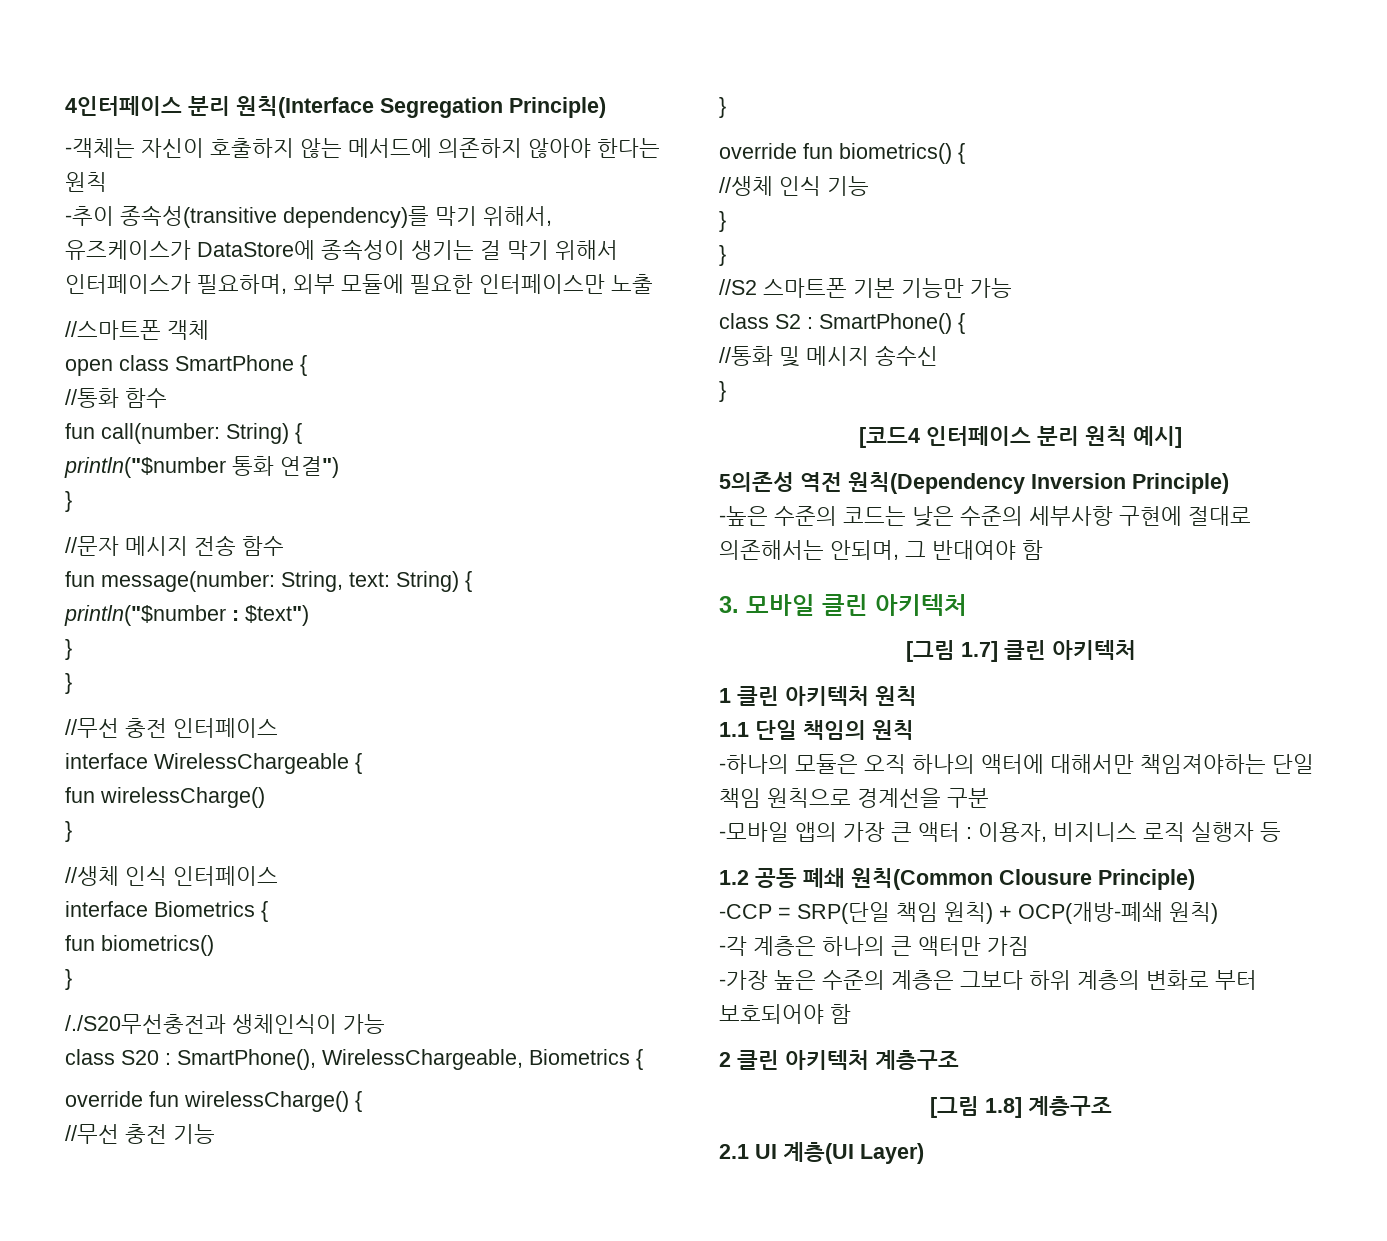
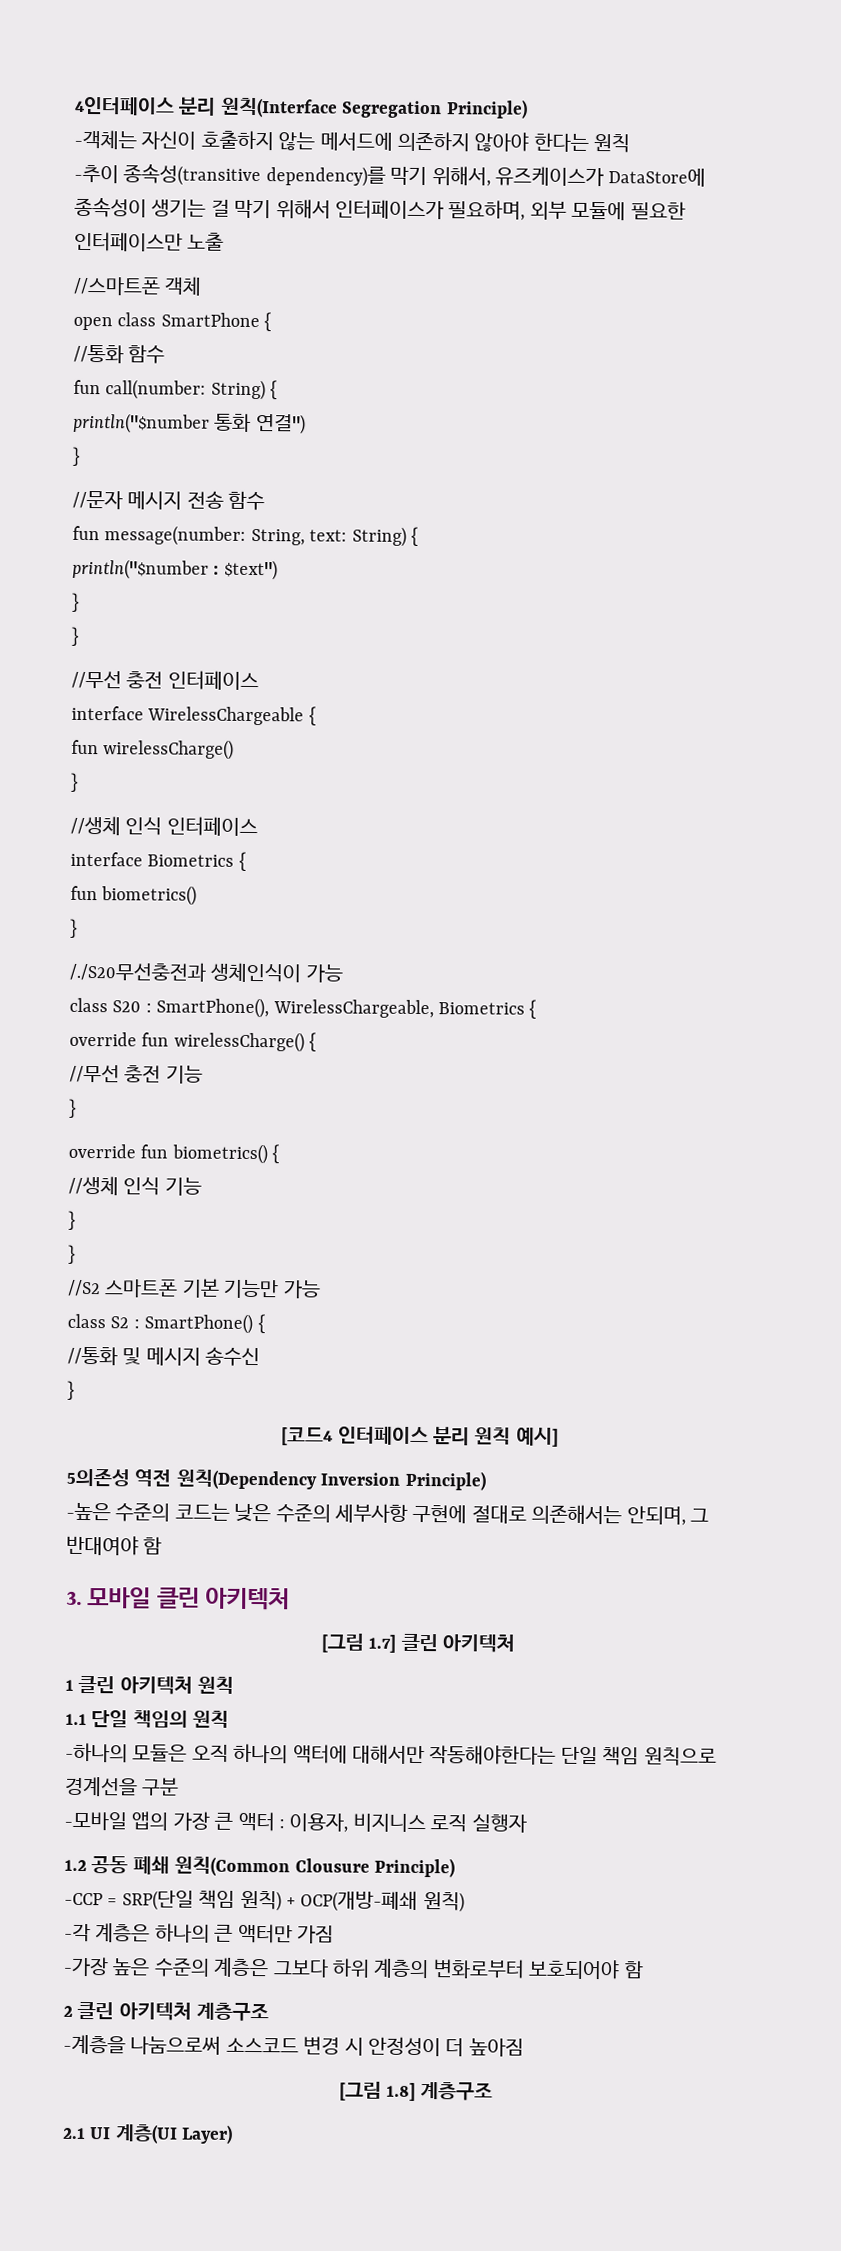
[1140,754,1266,774] 책임져야하는 -> [429,1745,557,1765] 작동해야한다는
[1260,822,1281,842] 등 -> (527, 1823) none
[1146,970,1257,990] 변화로 부터 -> [432,1959,525,1979] 변화로부터
(959, 1060) none -> [63,2034,524,2057] // -계층을 나눔으로써 소스코드 변경 시 안정성이 더 높아짐

